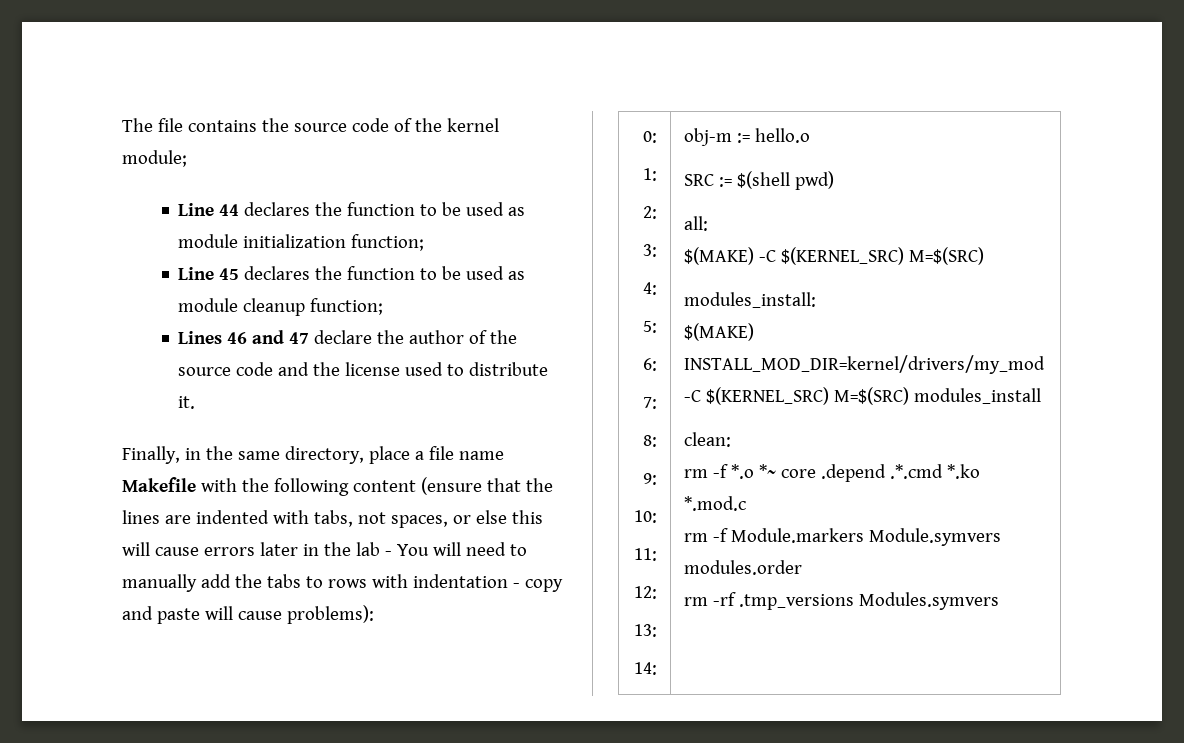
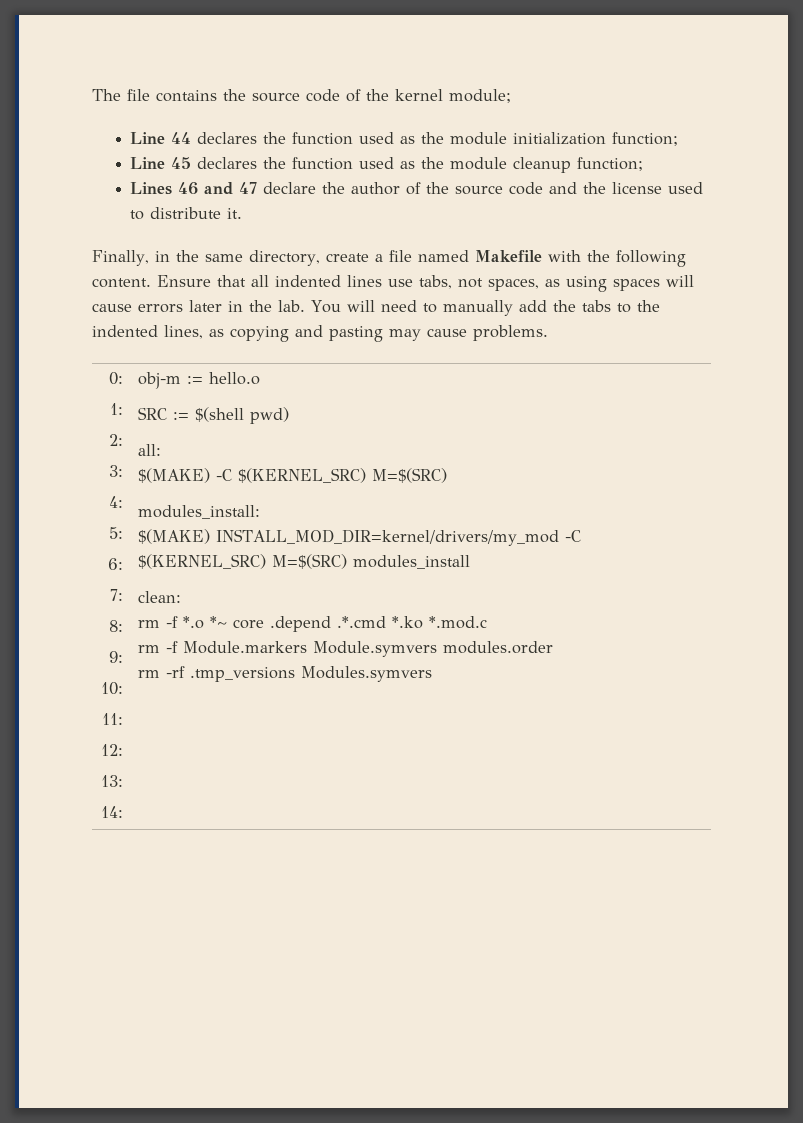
[420,202,526,216] to be used as -> [359,132,445,144] used as the
[420,266,526,280] to be used as -> [359,157,445,169] used as the
[368,446,410,464] place -> [325,253,369,262] create
[458,451,504,460] name -> [417,250,469,262] named
[352,477,553,495] [122,510,543,528] content (ensure that the lines are indented with tabs, not spaces, or else this -> [92,275,660,292] content. Ensure that all indented lines use tabs, not spaces, as using spaces
[355,542,392,556] lab - -> [278,300,305,312] lab.
[327,574,563,592] [122,605,374,624] rows with indentation - copy and paste will cause problems): -> [636,300,660,312] [92,325,548,342] the indented lines, as copying and pasting may cause problems.

